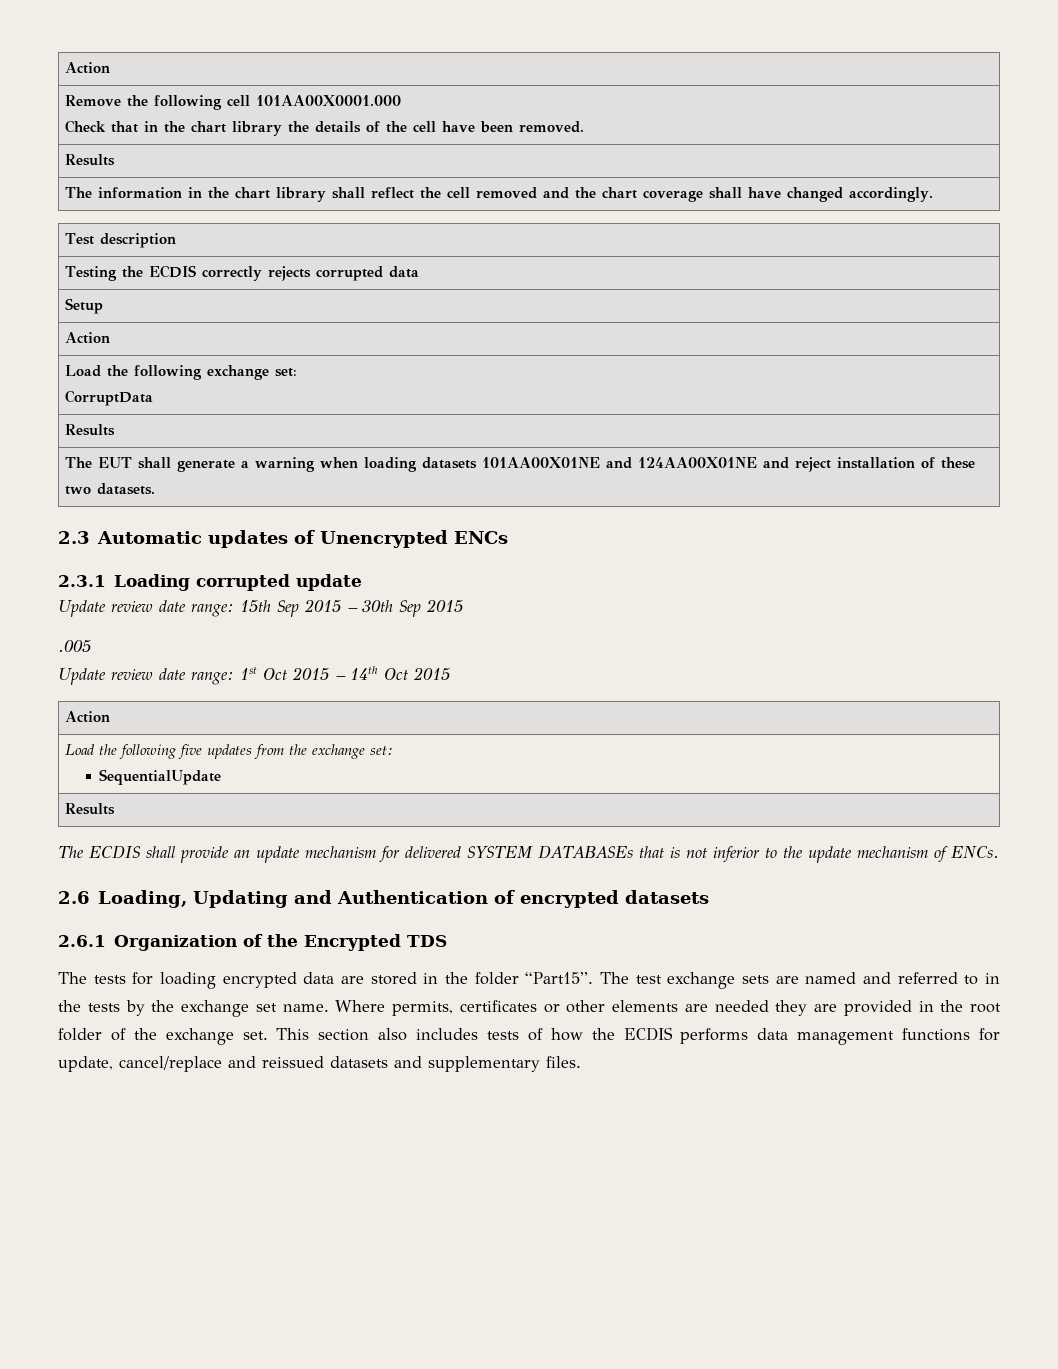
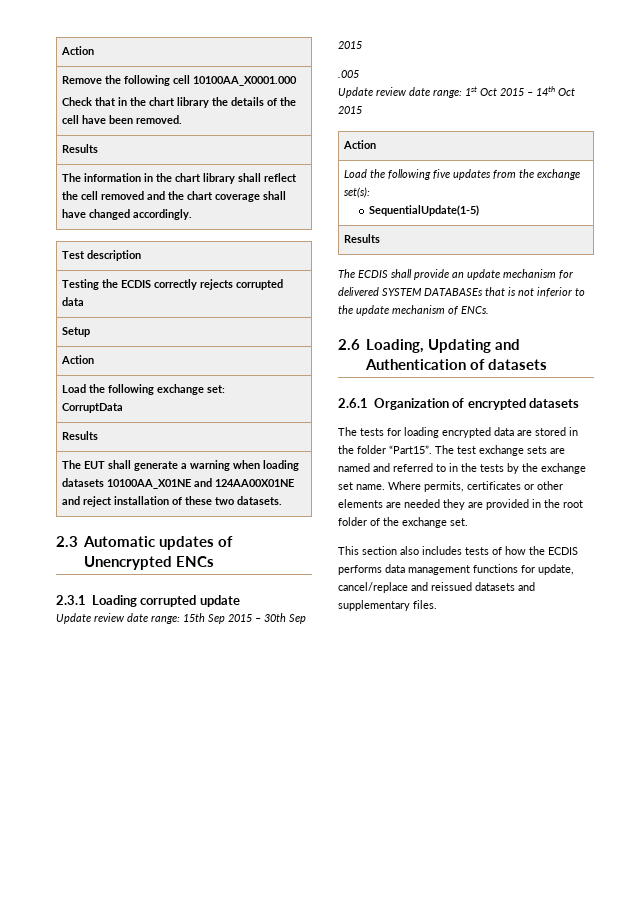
[256,95,402,106] 101AA00X0001.000 -> [192,76,297,86] 10100AA_X0001.000
[482,457,601,468] 101AA00X01NE -> [106,479,191,489] 10100AA_X01NE
[370,746,394,755] [99,769,222,785] set: // SequentialUpdate -> [343,187,370,198] [368,205,479,216] set(s): // SequentialUpdate(1-5)
[520,890,620,908] encrypted -> (485, 364) none
[267,934,448,951] the Encrypted TDS -> [467,398,580,410] encrypted datasets
(268, 1035) none -> (468, 522) //

